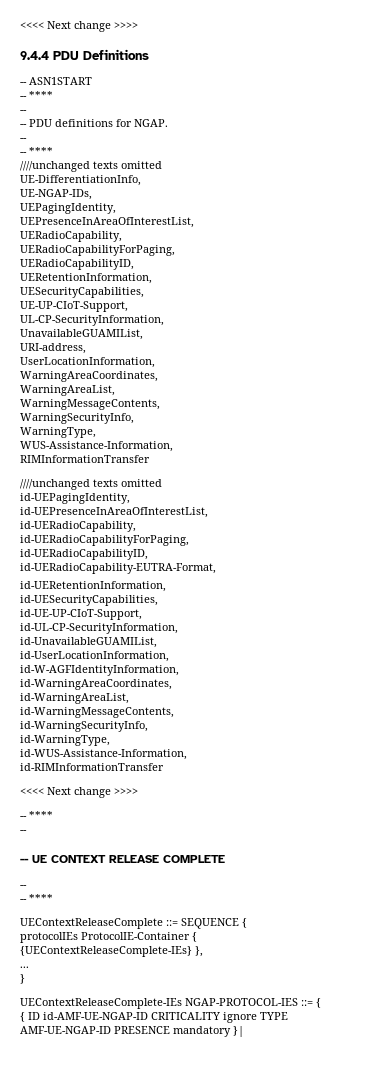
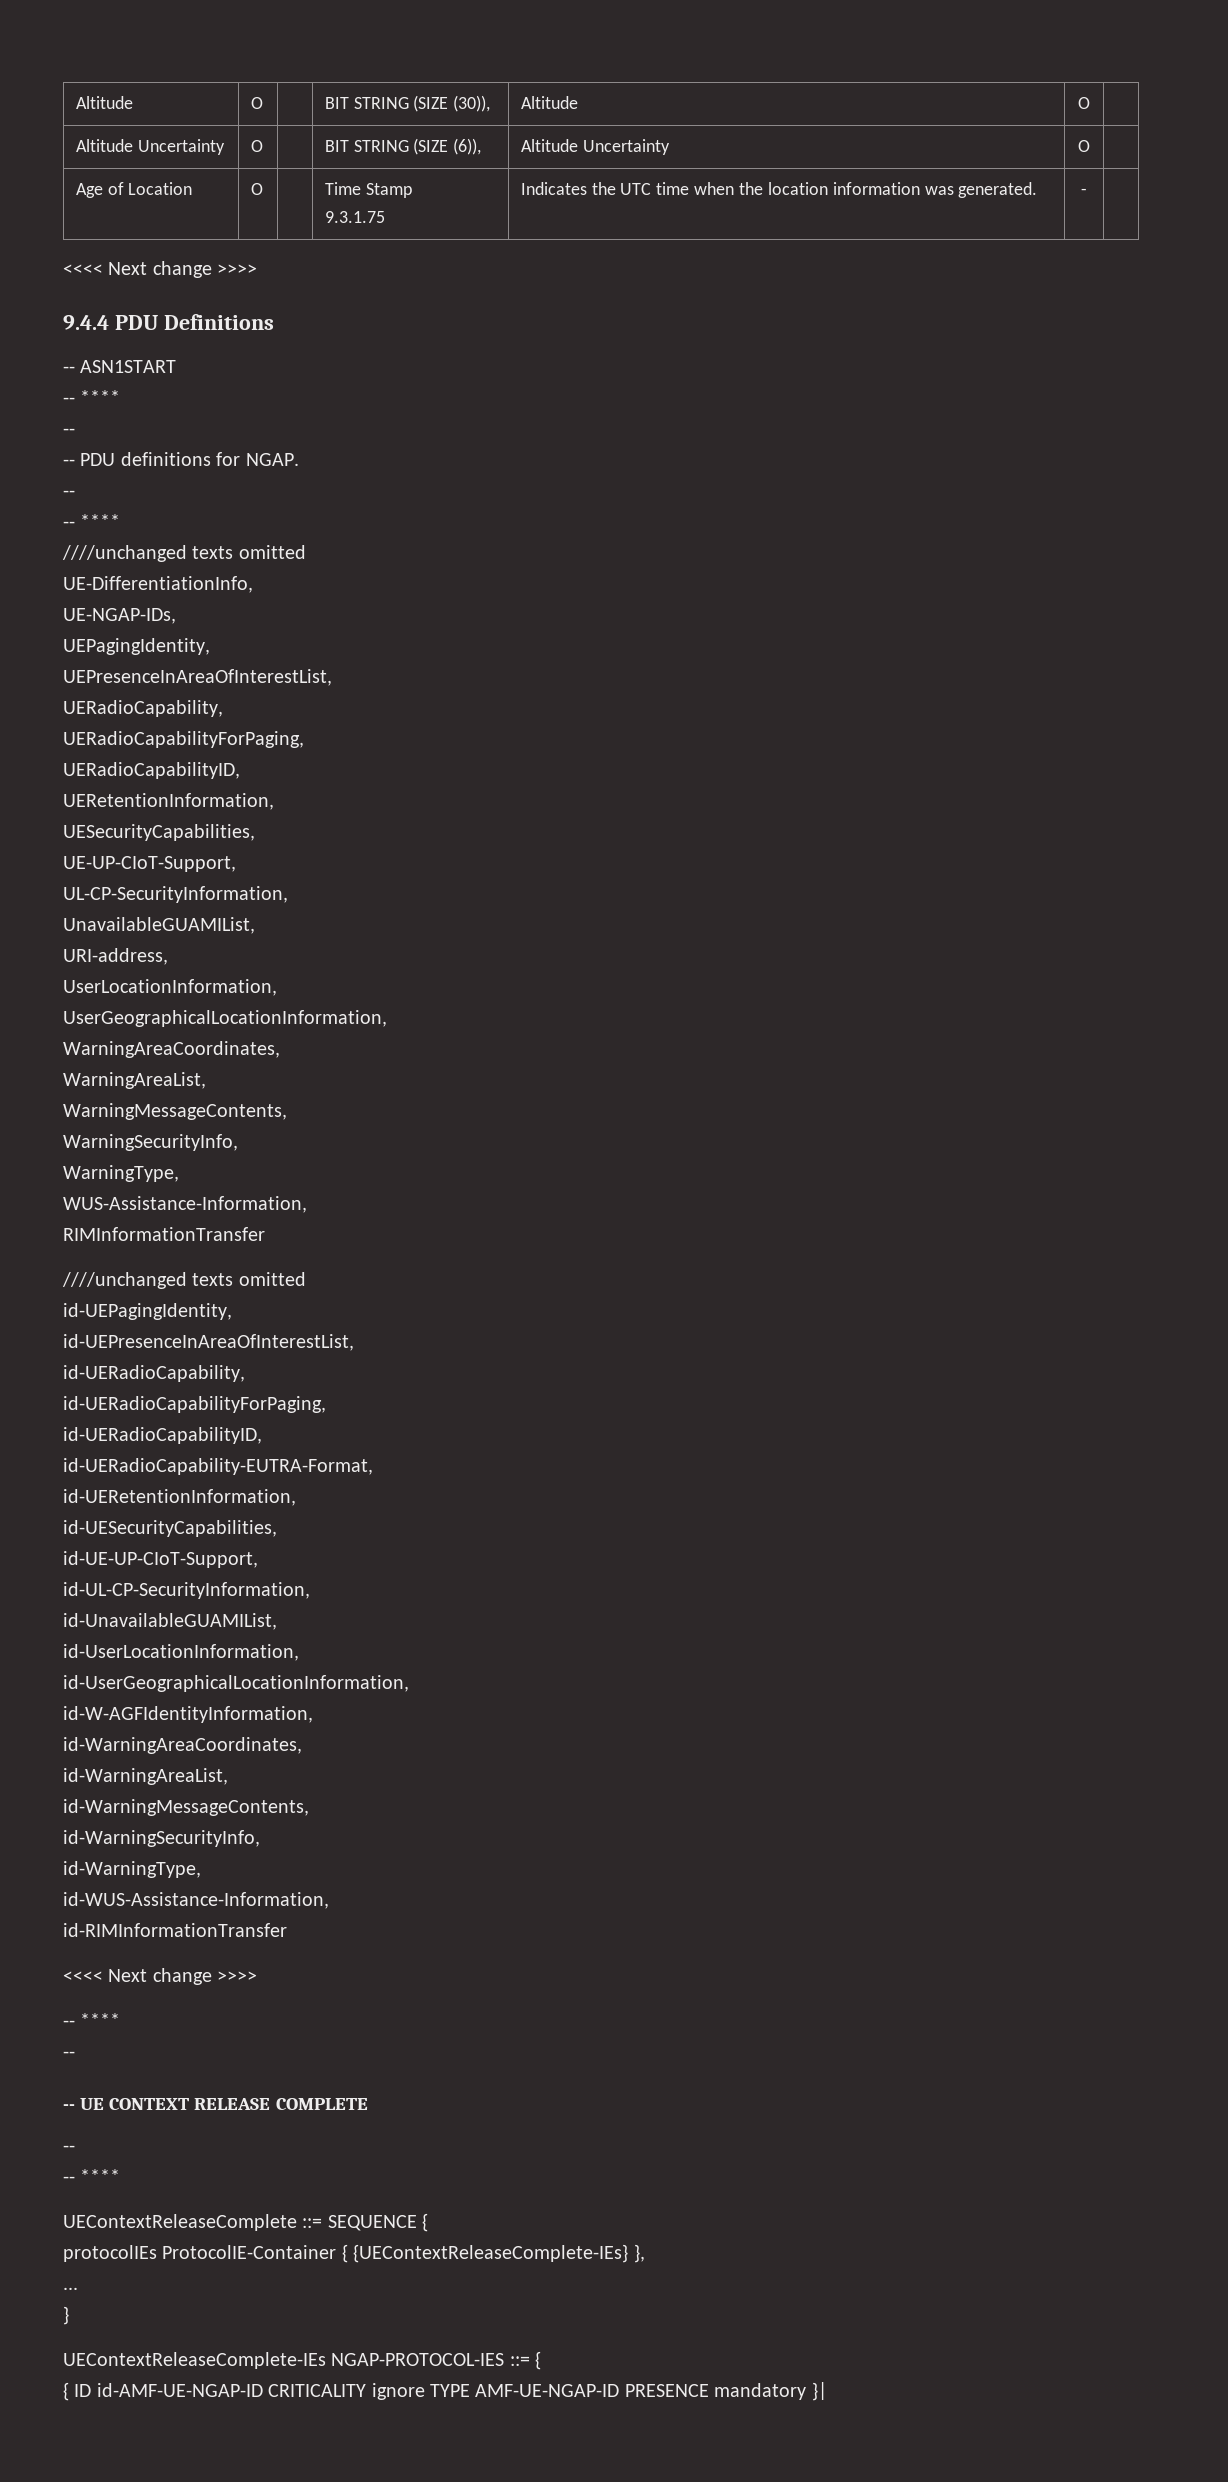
(20, 25) none -> [75,96,133,109] [250,97,263,109] [324,95,491,112] [520,96,578,109] [1078,97,1090,109] [75,139,225,155] [250,140,263,152] [324,138,482,155] [520,139,670,155] [1078,140,1090,152] [75,182,193,198] [250,183,263,195] [324,182,412,198] [324,211,385,223] [520,182,1038,198] [1081,188,1087,195] Altitude | O | | BIT STRING (SIZE (30)), | Altitude | O | // Altitude Uncertainty | O | | BIT STRING (SIZE (6)), | Altitude Uncertainty | O | // Age of Location | O | | Time Stamp // 9.3.1.75 | Indicates the UTC time when the location information was generated. | - | //
(155, 362) none -> [63,1010,387,1027] // UserGeographicalLocationInformation,
(169, 656) none -> [63,1675,409,1692] // id-UserGeographicalLocationInformation,

